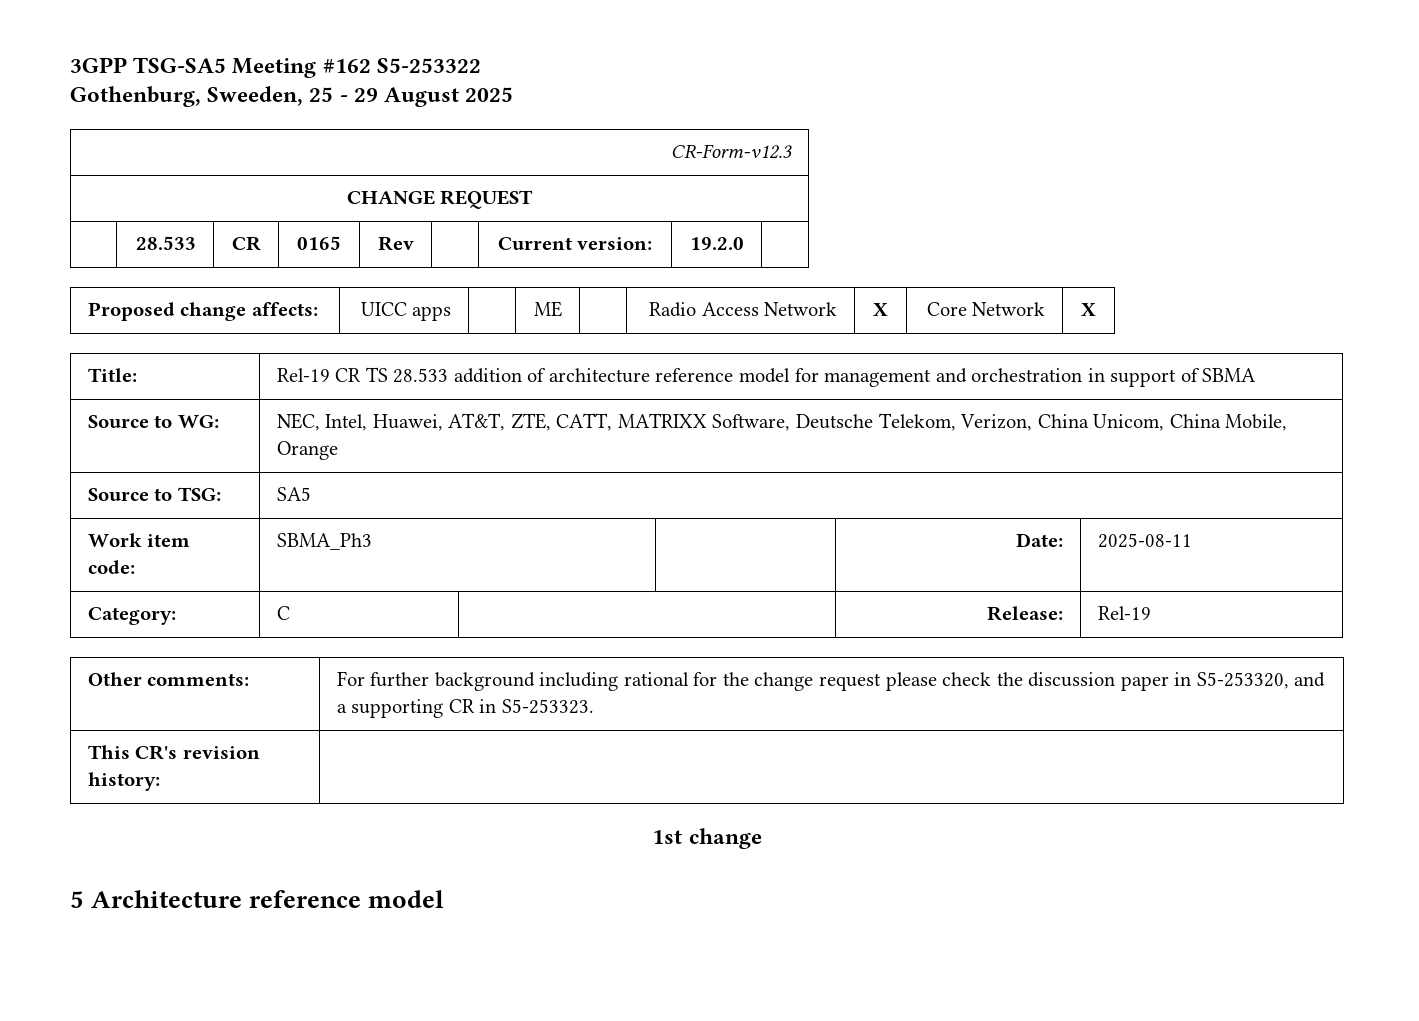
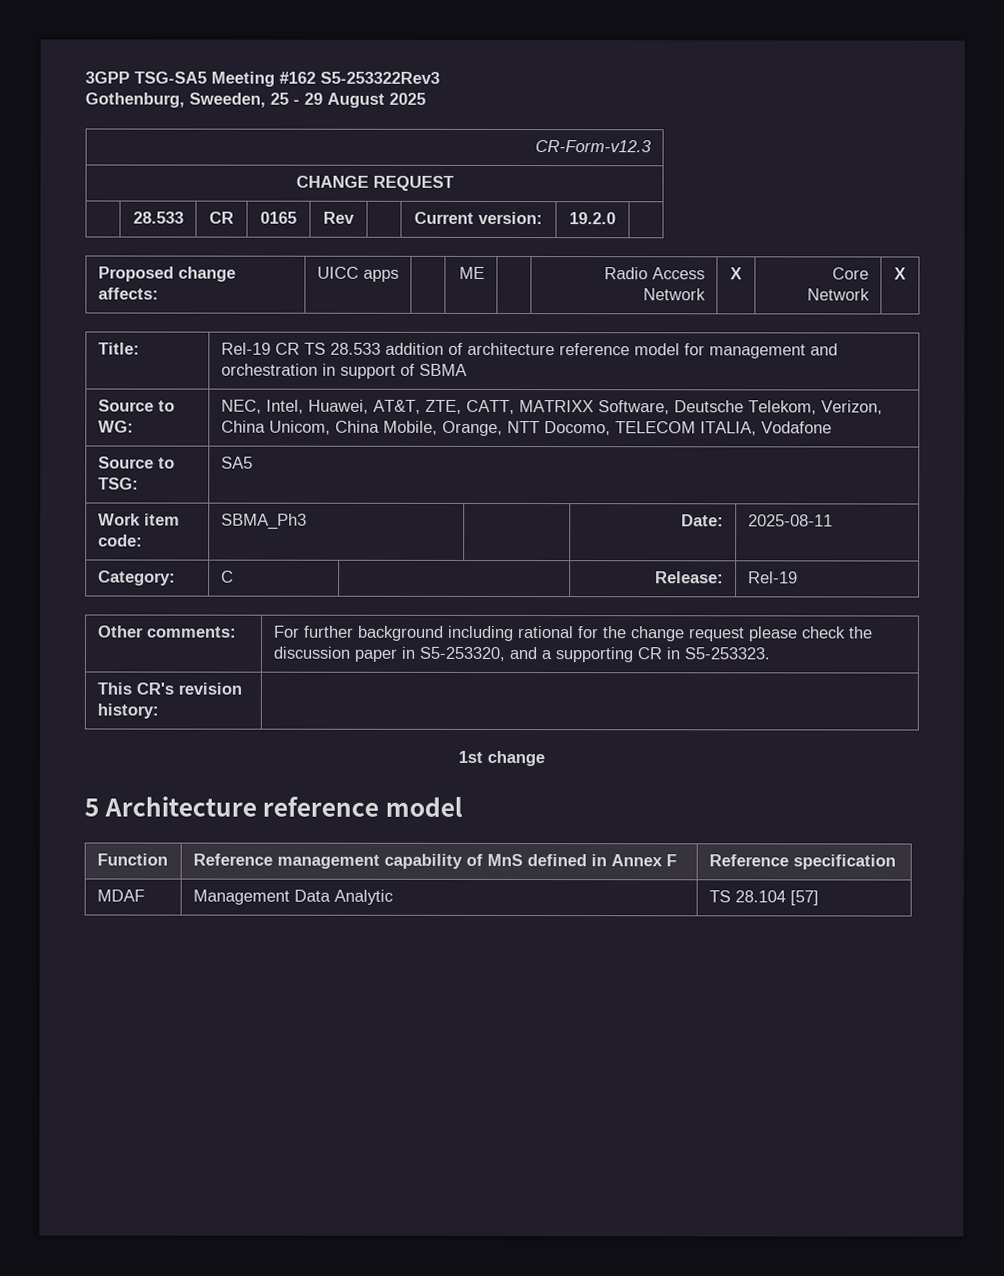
[376,58,481,73] S5-253322 -> [320,71,440,84] S5-253322Rev3
[276,441,338,460] Orange -> [441,420,832,437] Orange, NTT Docomo, TELECOM ITALIA, Vodafone
(445, 899) none -> [96,853,168,866] [192,853,677,869] [708,854,896,870] [96,889,145,902] [192,889,393,905] [708,890,819,906] // Function | Reference management capability of MnS defined in Annex F | Reference specification // MDAF | Management Data Analytic | TS 28.104 [57]

